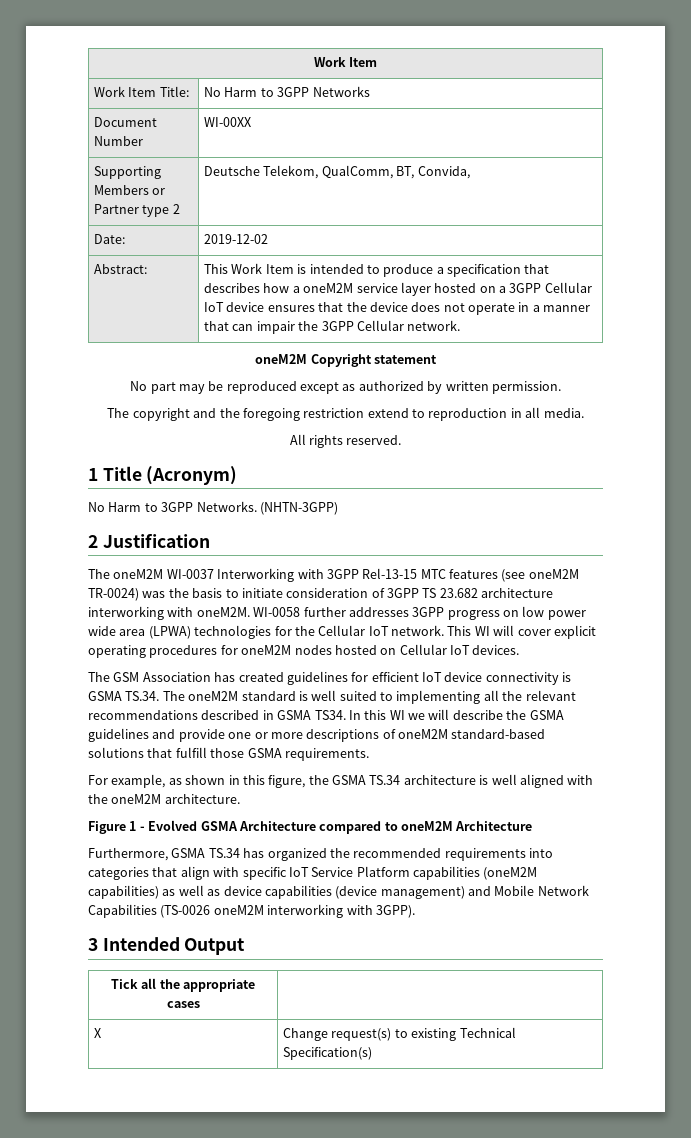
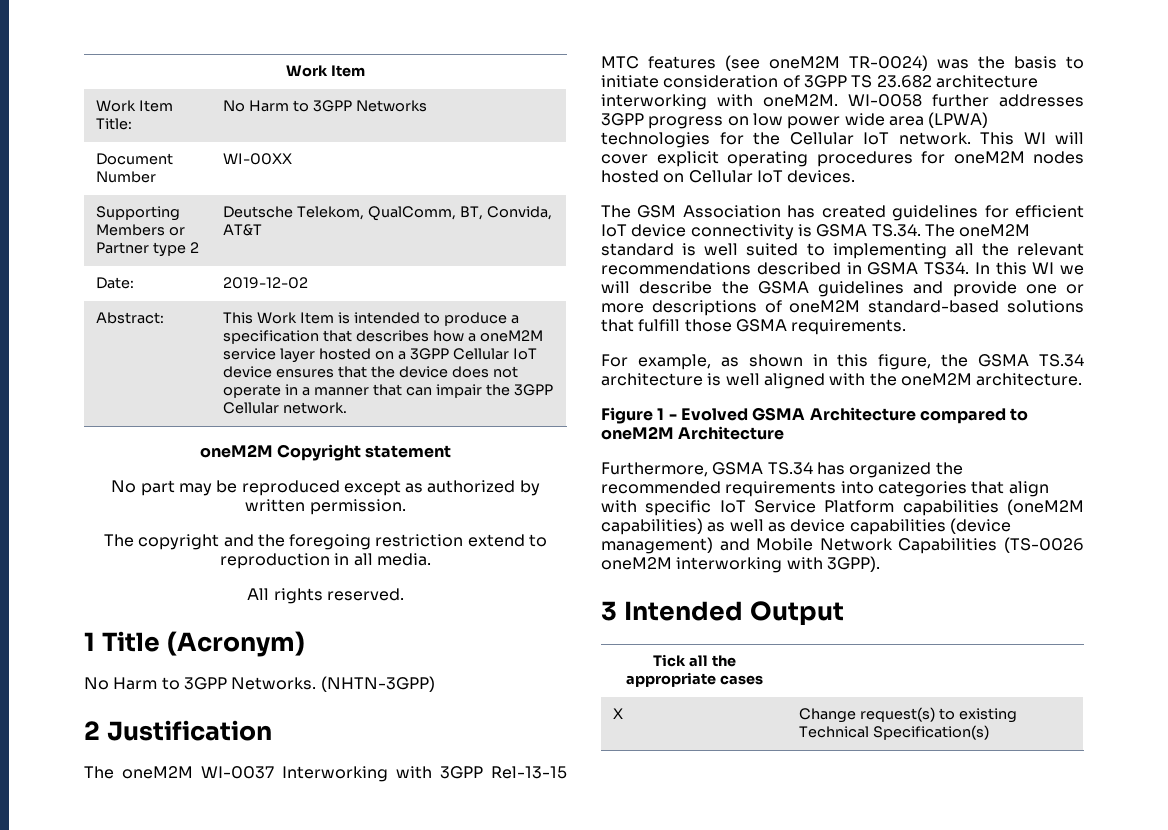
(470, 172) none -> [223,224,263,236] AT&T

